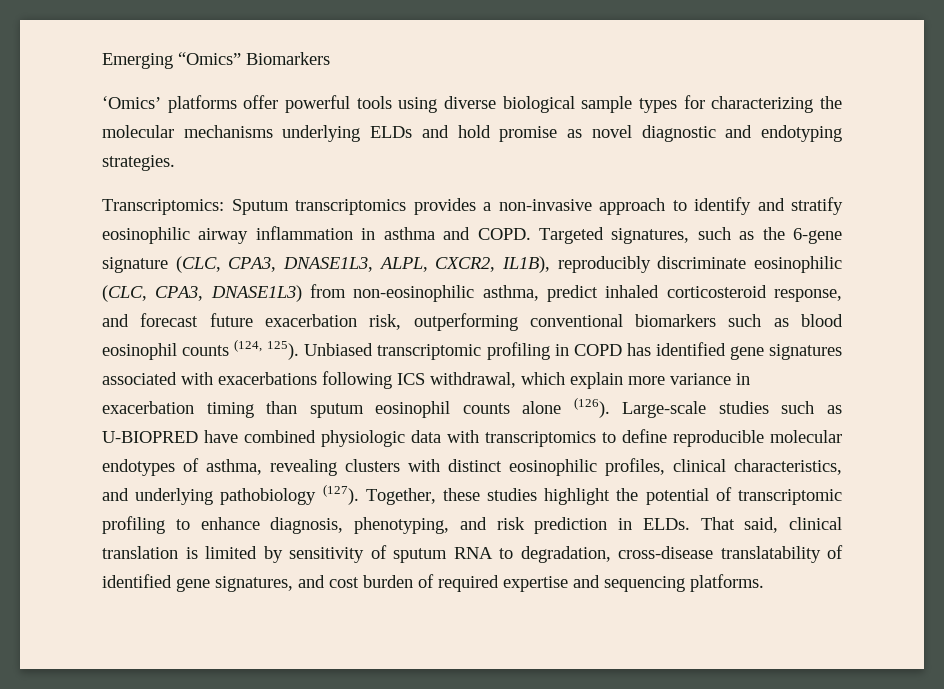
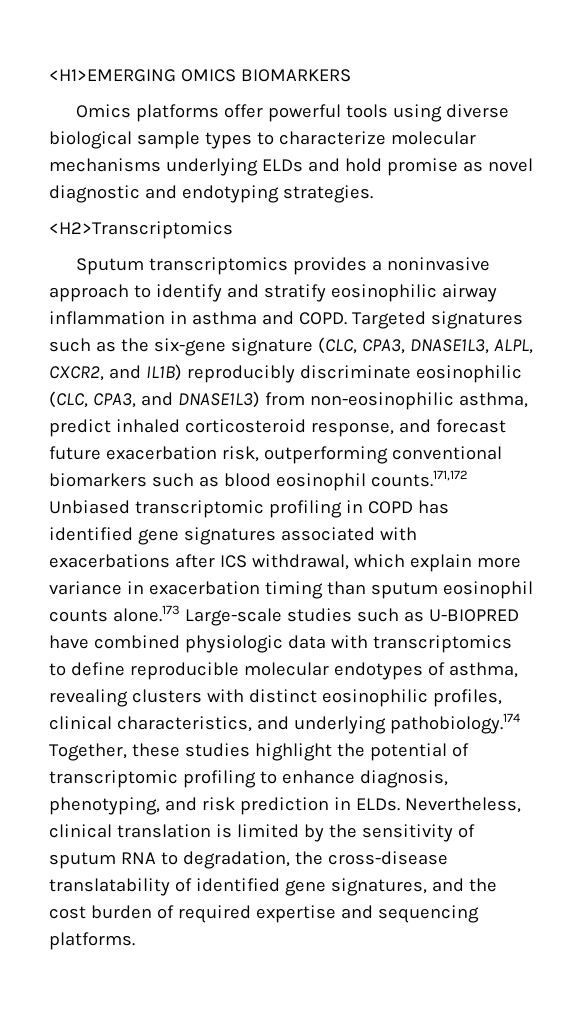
[102,52,330,69] [102,96,161,109] Emerging “Omics” Biomarkers // ‘Omics’ -> [49,69,351,82] [76,104,132,118] <H1>EMERGING OMICS BIOMARKERS // Omics
[683,95,842,113] for characterizing the -> [256,131,386,145] to characterize
[102,199,224,215] Transcriptomics: -> [49,221,233,239] <H2>Transcriptomics //
[498,199,592,211] non-invasive -> [387,257,491,271] noninvasive
[611,228,690,244] signatures, -> [430,311,523,329] signatures
[793,228,842,244] 6-gene -> [153,338,226,356] six-gene
[502,256,550,273] IL1B), -> [108,364,182,381] and IL1B)
(204, 293) none -> [140,392,173,406] and
[182,339,300,360] counts (124, 125). -> [370,470,468,487] counts.171,172
[322,371,392,389] following -> [174,554,215,568] after
[522,397,610,418] alone (126). -> [112,605,180,622] alone.173
[220,484,359,505] pathobiology (127). -> [389,713,520,734] pathobiology.174
[700,517,779,533] That said, -> [404,797,521,813] Nevertheless,
(283, 554) none -> [328,824,357,838] the
(611, 554) none -> [294,851,323,865] the
(325, 581) none -> [468,878,497,892] the

